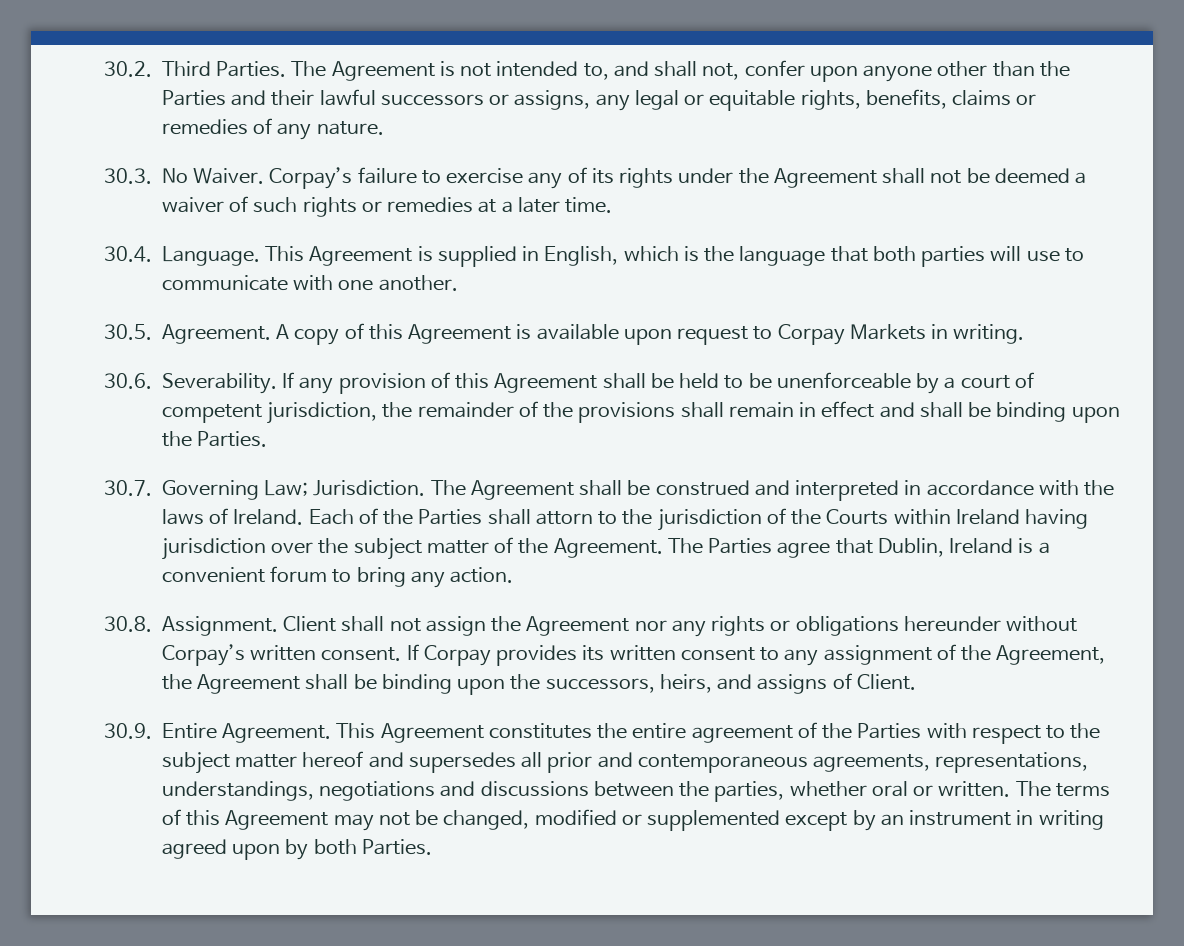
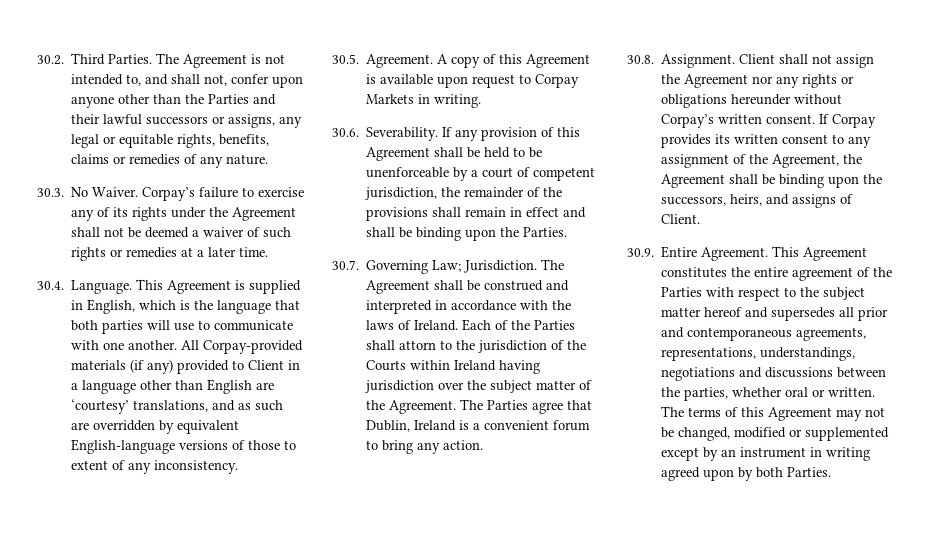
(458, 283) none -> [181,340,304,354] [71,359,301,374] [71,379,275,394] [71,399,284,414] [71,420,240,434] [71,439,297,454] [71,460,239,474] All Corpay-provided materials (if any) provided to Client in a language other than English are ‘courtesy’ translations, and as such are overridden by equivalent English-language versions of those to extent of any inconsistency.

